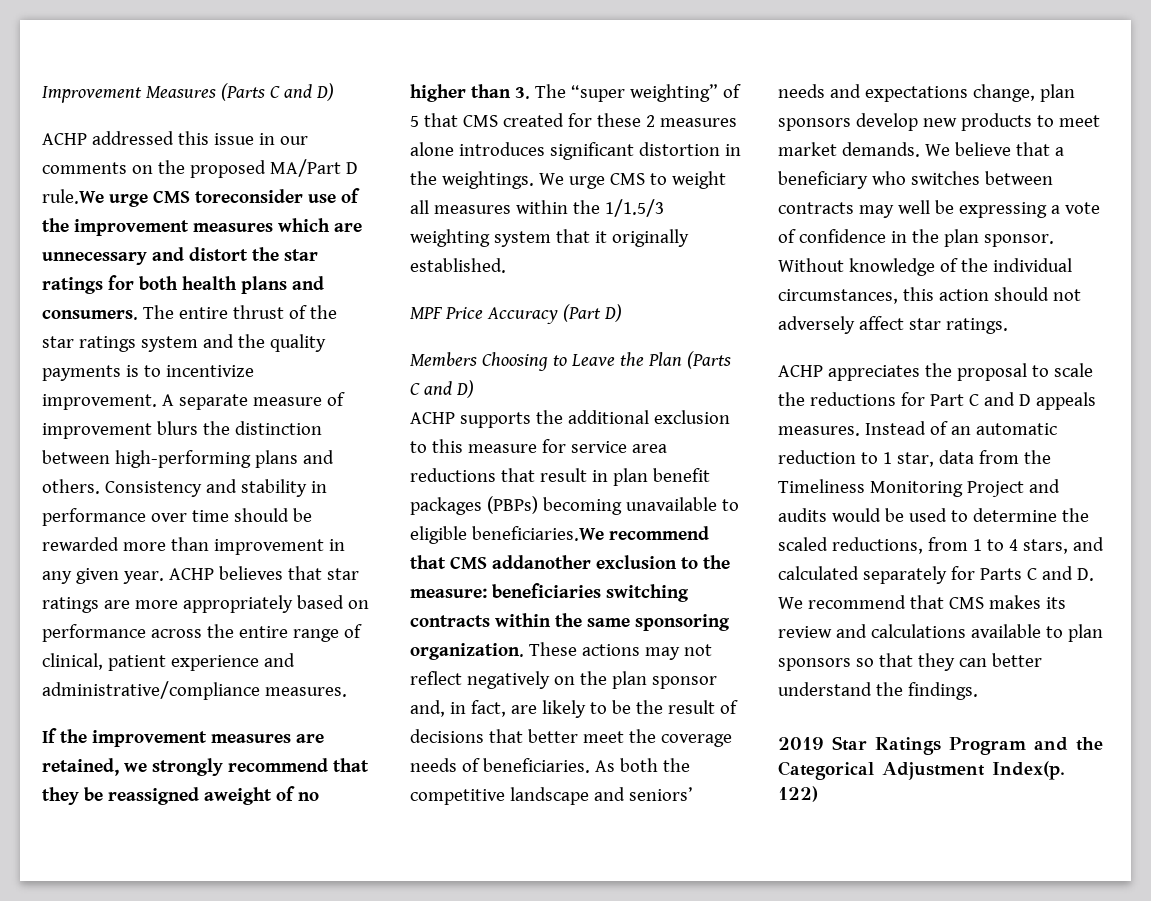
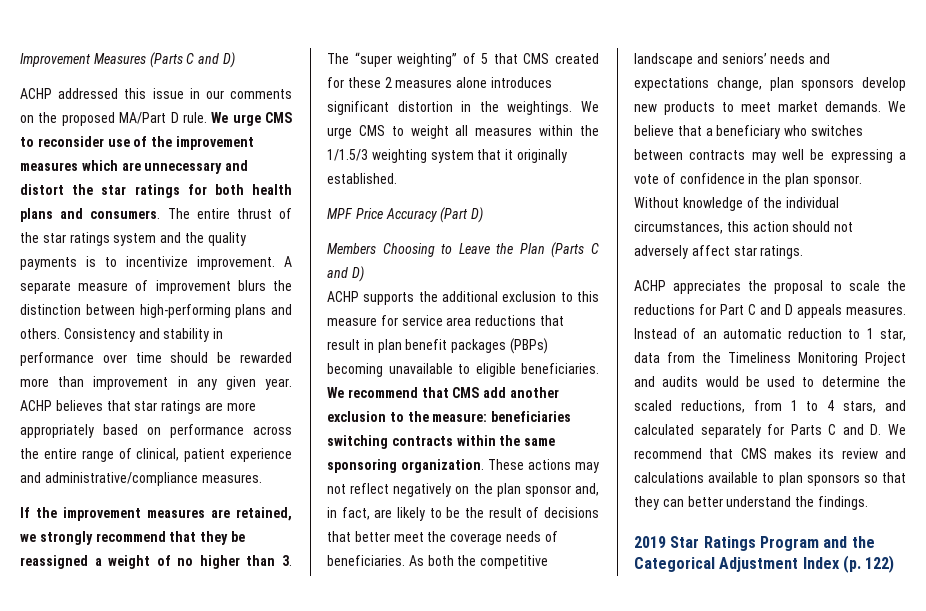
[42,189,303,207] rule.We urge CMS toreconsider -> [182,112,292,126] [20,136,104,147] rule. We urge CMS to reconsider
[203,787,272,805] aweight -> [94,555,151,569] a weight
[471,526,709,541] [410,555,591,569] beneficiaries.We recommend that CMS addanother -> [521,363,599,374] [327,387,559,398] beneficiaries. We recommend that CMS add another
[992,761,1065,780] Index(p. -> [802,555,861,573] Index (p.

